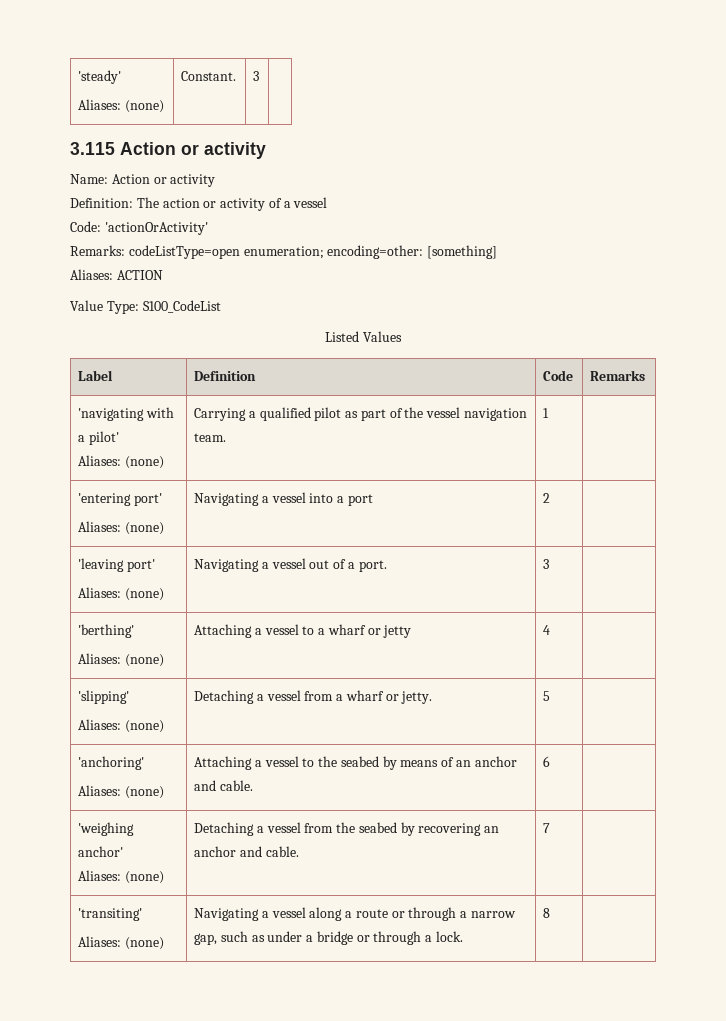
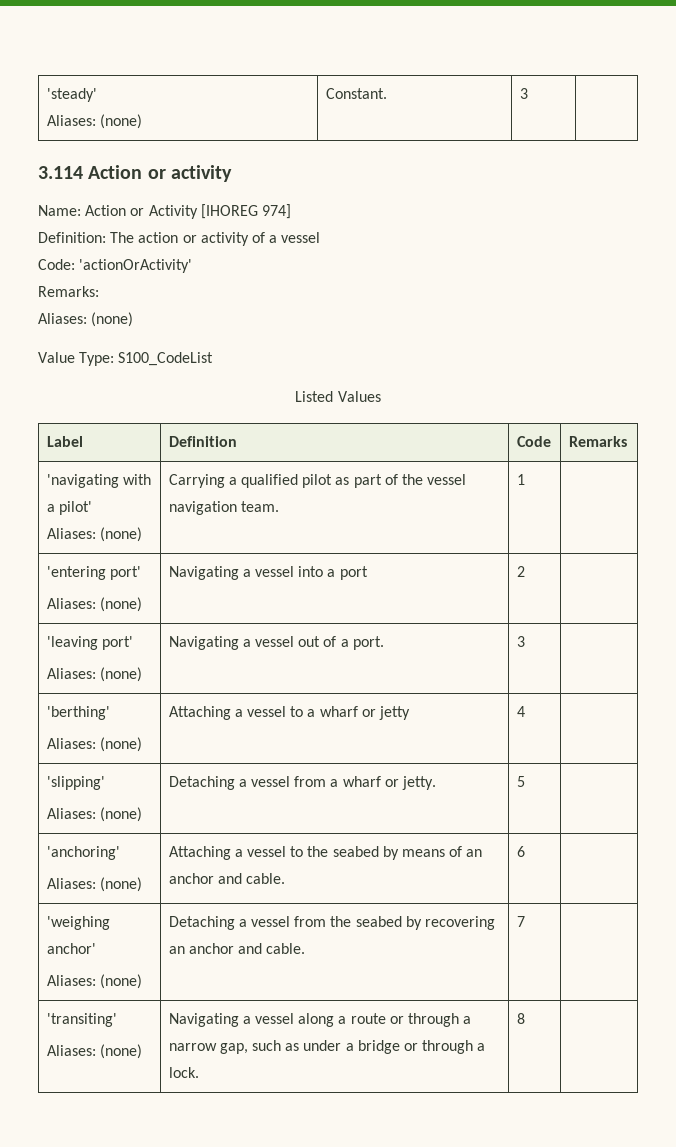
[70,142,115,155] 3.115 -> [38,166,83,179] 3.114
[170,174,216,187] activity -> [148,204,291,219] Activity [IHOREG 974]
[128,245,498,259] [70,269,163,280] codeListType=open enumeration; encoding=other: [something] // Aliases: ACTION -> [38,312,134,327] // Aliases: (none)

